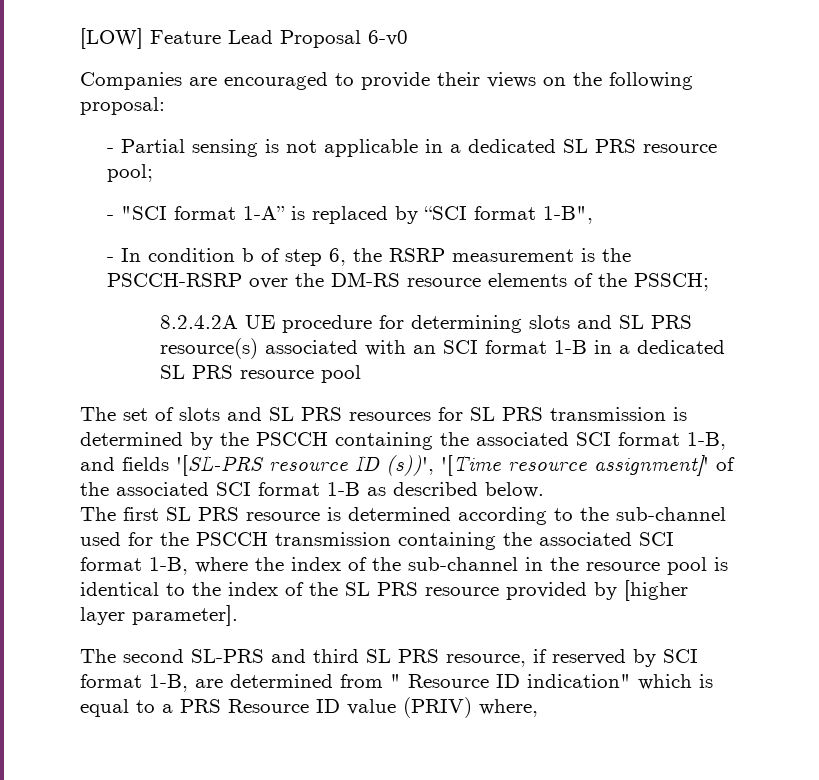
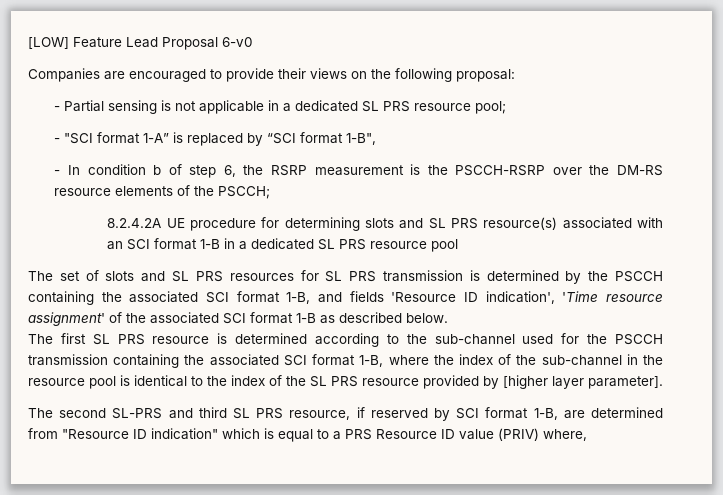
[633,273,709,291] PSSCH; -> [218,186,271,199] PSCCH;
[176,455,709,476] '[SL-PRS resource ID (s))', '[Time resource assignment]' -> [391,291,663,304] [28,312,105,326] 'Resource ID indication', 'Time resource assignment'
[390,674,489,688] " Resource -> [62,429,129,439] "Resource

